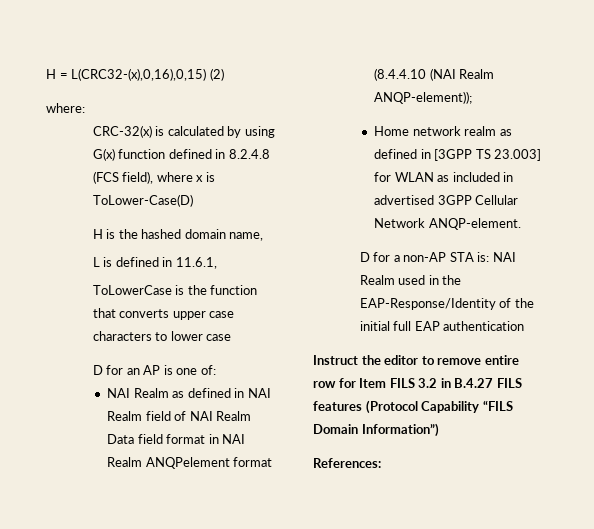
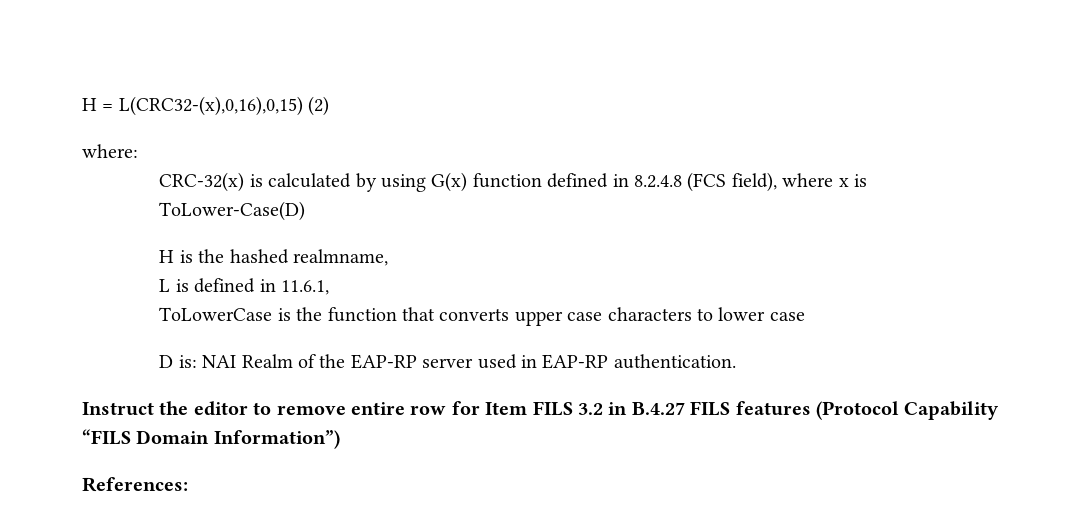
[184,229,264,241] domain name, -> [293,249,389,266] realmname,
[106,365,216,375] [107,388,271,398] [107,411,252,421] [107,434,246,444] [107,457,273,469] [374,68,495,81] [374,91,473,104] [374,126,512,136] [374,149,542,161] [374,172,514,182] [374,195,519,205] [374,218,521,230] [359,252,516,262] [359,275,462,285] [359,298,534,310] [359,321,525,331] for an AP is one of: // NAI Realm as defined in NAI Realm field of NAI Realm Data field format in NAI Realm ANQPelement format (8.4.4.10 (NAI Realm ANQP-element)); // Home network realm as defined in [3GPP TS 23.003] for WLAN as included in advertised 3GPP Cellular Network ANQP-element. // D for a non-AP STA is: NAI Realm used in the EAP-Response/Identity of the initial full EAP authentication -> [178,354,736,369] is: NAI Realm of the EAP-RP server used in EAP-RP authentication.

